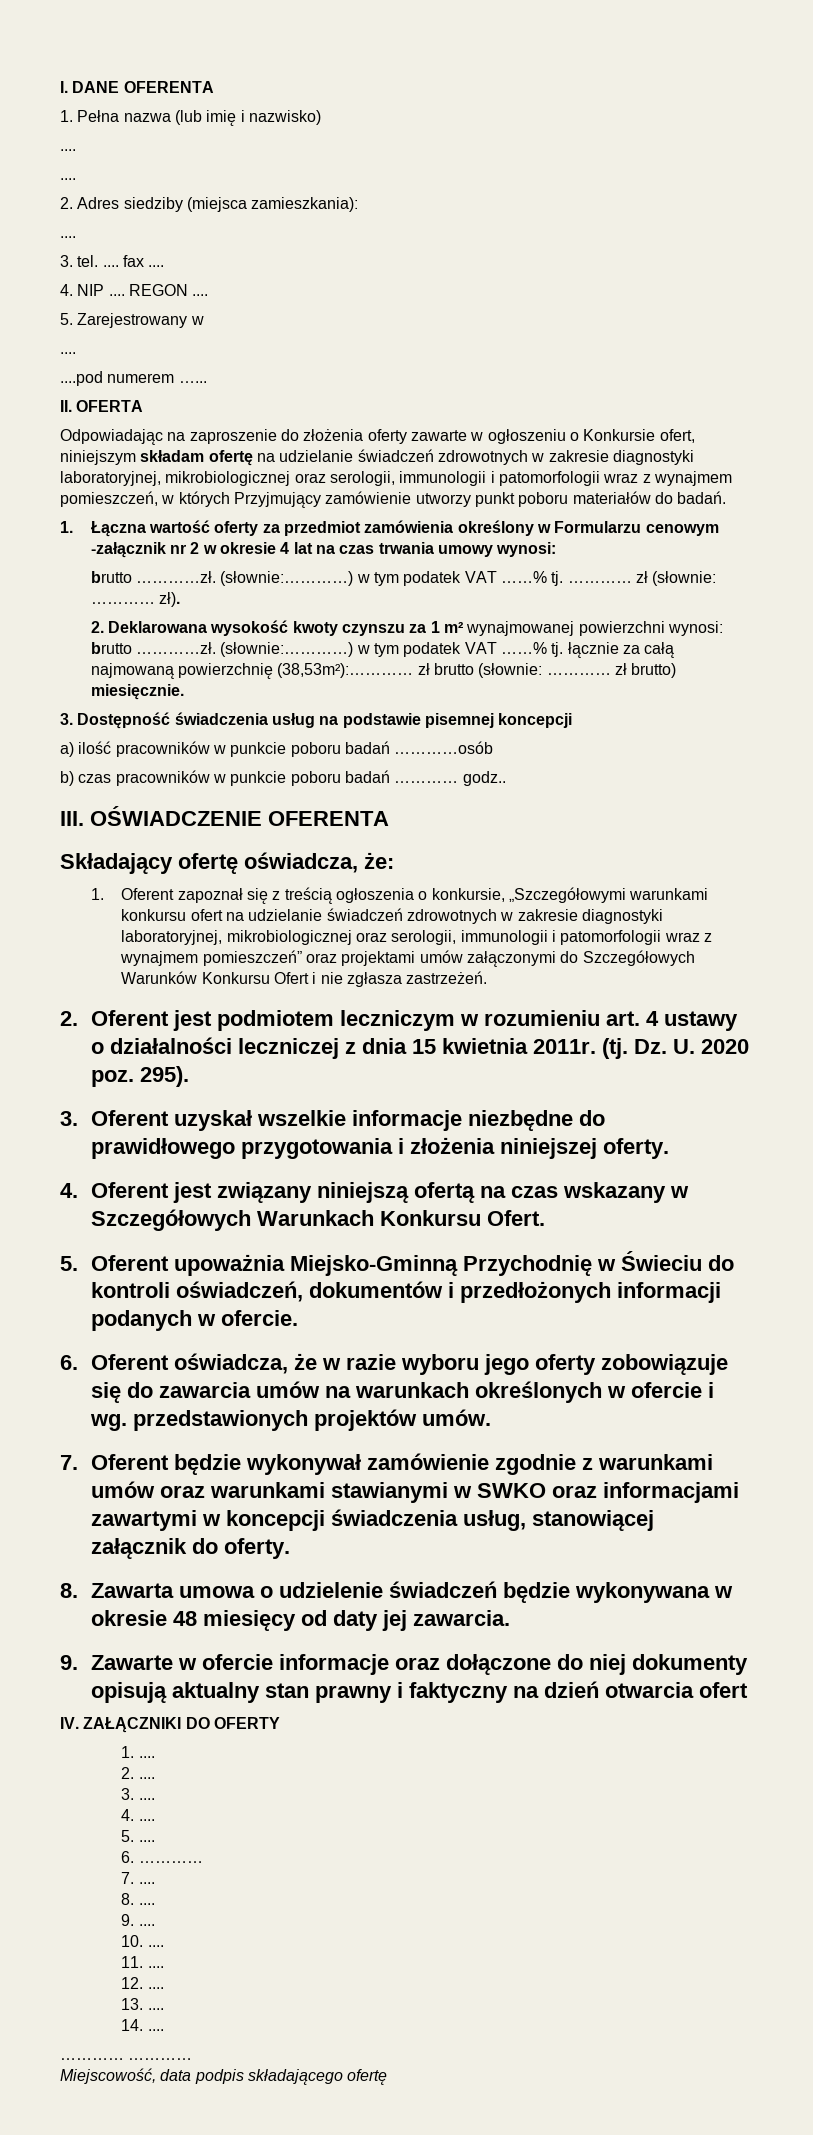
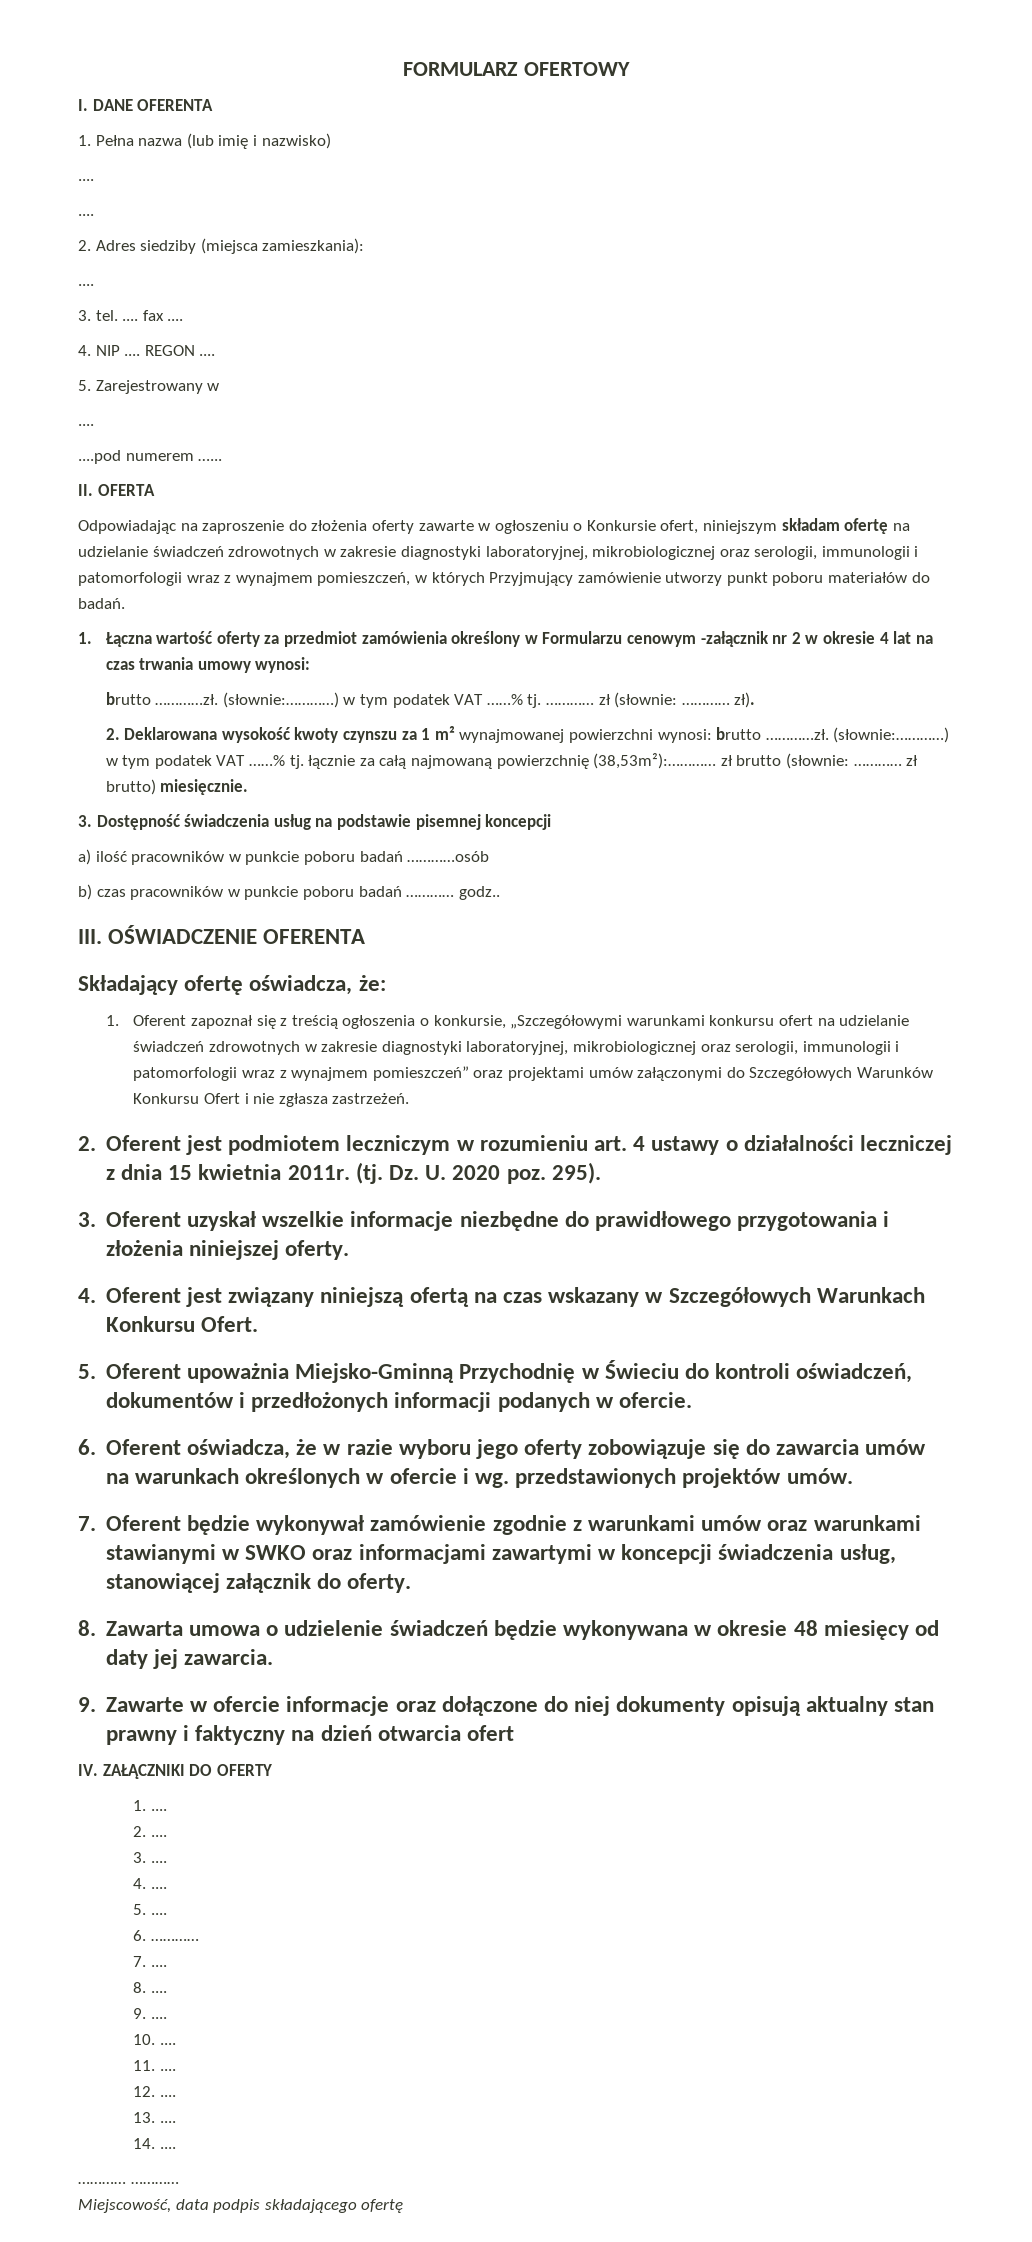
(60, 87) none -> [403,62,630,76] FORMULARZ OFERTOWY //

